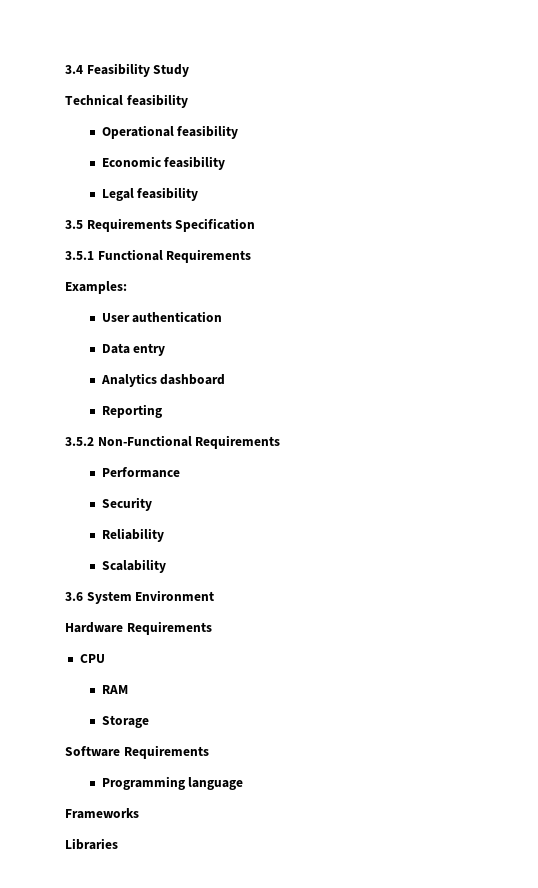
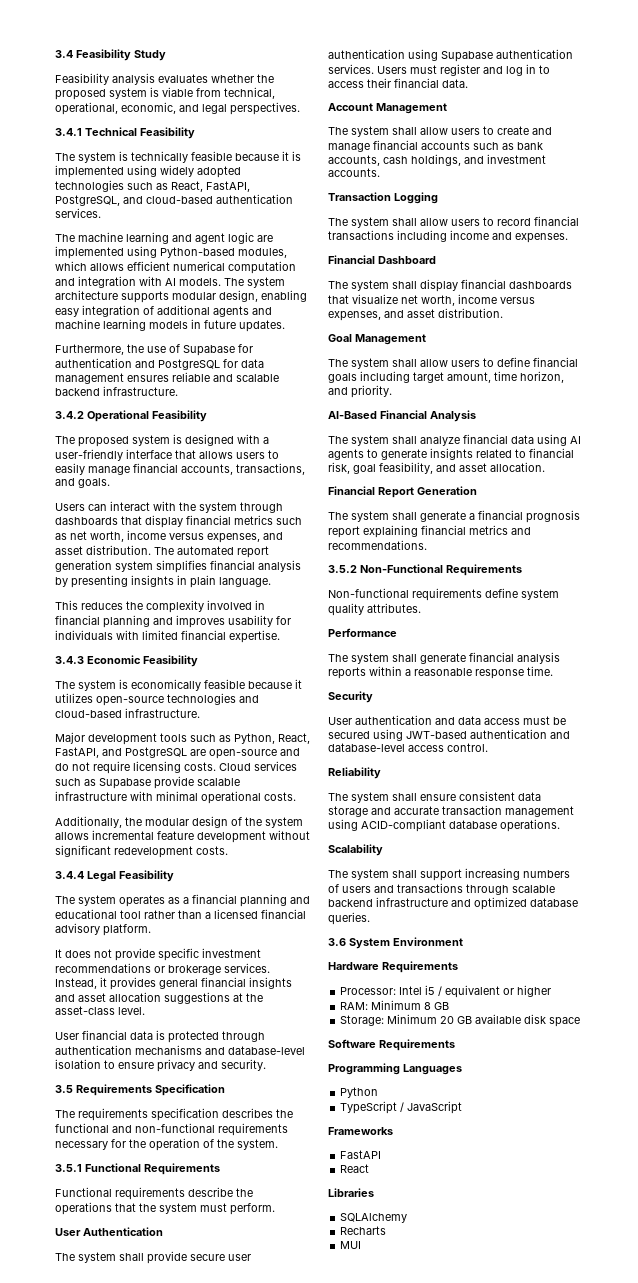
[65,94,188,108] [101,125,239,139] [101,156,226,170] [101,187,199,201] [65,218,256,232] [65,249,252,263] [65,281,127,294] [101,311,223,323] [101,343,166,356] [100,373,226,387] [101,404,162,418] [65,435,281,449] [101,467,180,478] [101,497,152,511] [101,528,164,542] [101,559,166,573] Technical feasibility // Operational feasibility // Economic feasibility // Legal feasibility // 3.5 Requirements Specification // 3.5.1 Functional Requirements // Examples: // User authentication // Data entry // Analytics dashboard // Reporting // 3.5.2 Non-Functional Requirements // Performance // Security // Reliability // Scalability -> [55,73,274,85] [55,87,275,100] [55,102,300,115] [55,127,195,139] [55,151,301,163] [55,165,241,178] [55,180,250,192] [55,194,293,206] [55,208,101,218] [55,232,273,244] [55,246,287,259] [55,261,296,274] [55,276,285,288] [55,290,307,303] [55,305,272,317] [55,319,285,332] [55,344,253,356] [55,358,264,370] [55,372,279,384] [55,386,178,396] [55,410,207,422] [55,434,269,447] [55,449,279,461] [55,463,305,475] [55,478,110,488] [55,501,283,513] [55,515,302,528] [55,530,283,543] [55,545,269,558] [55,560,301,573] [55,575,271,588] [55,600,265,613] [55,615,291,628] [55,630,280,643] [55,655,198,667] [55,679,302,691] [55,693,259,706] [55,708,200,718] [55,732,310,745] [55,747,300,759] [55,761,297,774] [55,776,240,789] [55,791,296,804] [55,816,303,828] [55,830,310,843] [55,845,228,858] [55,870,174,882] [55,894,310,907] [55,909,306,919] [55,923,151,936] [55,948,261,961] [55,963,270,975] [55,977,292,990] [55,992,263,1004] [55,1006,145,1015] [55,1030,265,1043] [55,1045,305,1055] [55,1059,266,1072] [55,1084,225,1096] [55,1108,293,1121] [55,1123,288,1136] [55,1138,278,1151] [55,1163,220,1175] [55,1187,253,1200] [55,1202,275,1215] [55,1227,163,1236] [55,1251,251,1264] [328,49,573,62] [328,64,550,76] [328,78,468,88] [328,103,447,114] [328,126,552,137] [328,140,543,152] [328,154,546,166] [328,168,380,177] [328,192,438,204] [328,216,579,228] [328,230,568,243] [328,255,436,264] [328,279,572,292] [328,294,535,306] [328,308,503,321] [328,334,426,345] [328,357,578,369] [328,371,564,383] [328,385,392,398] [328,410,476,422] [328,434,581,446] [328,448,574,460] [328,462,545,474] [328,486,477,498] [328,510,580,523] [328,525,531,538] [328,540,427,550] [328,564,522,576] [328,588,559,601] [328,603,421,616] [328,628,397,637] [328,652,560,664] [328,666,553,679] [328,691,373,703] [328,715,566,725] [328,729,570,741] [328,743,488,752] [328,767,381,779] [328,791,541,803] [328,805,574,817] [328,819,560,832] [328,844,383,856] [328,868,570,881] [328,883,555,895] [328,897,578,910] [328,912,370,925] Feasibility analysis evaluates whether the proposed system is viable from technical, operational, economic, and legal perspectives. // 3.4.1 Technical Feasibility // The system is technically feasible because it is implemented using widely adopted technologies such as React, FastAPI, PostgreSQL, and cloud-based authentication services. // The machine learning and agent logic are implemented using Python-based modules, which allows efficient numerical computation and integration with AI models. The system architecture supports modular design, enabling easy integration of additional agents and machine learning models in future updates. // Furthermore, the use of Supabase for authentication and PostgreSQL for data management ensures reliable and scalable backend infrastructure. // 3.4.2 Operational Feasibility // The proposed system is designed with a user-friendly interface that allows users to easily manage financial accounts, transactions, and goals. // Users can interact with the system through dashboards that display financial metrics such as net worth, income versus expenses, and asset distribution. The automated report generation system simplifies financial analysis by presenting insights in plain language. // This reduces the complexity involved in financial planning and improves usability for individuals with limited financial expertise. // 3.4.3 Economic Feasibility // The system is economically feasible because it utilizes open-source technologies and cloud-based infrastructure. // Major development tools such as Python, React, FastAPI, and PostgreSQL are open-source and do not require licensing costs. Cloud services such as Supabase provide scalable infrastructure with minimal operational costs. // Additionally, the modular design of the system allows incremental feature development without significant redevelopment costs. // 3.4.4 Legal Feasibility // The system operates as a financial planning and educational tool rather than a licensed financial advisory platform. // It does not provide specific investment recommendations or brokerage services. Instead, it provides general financial insights and asset allocation suggestions at the asset-class level. // User financial data is protected through authentication mechanisms and database-level isolation to ensure privacy and security. // 3.5 Requirements Specification // The requirements specification describes the functional and non-functional requirements necessary for the operation of the system. // 3.5.1 Functional Requirements // Functional requirements describe the operations that the system must perform. // User Authentication // The system shall provide secure user authentication using Supabase authentication services. Users must register and log in to access their financial data. // Account Management // The system shall allow users to create and manage financial accounts such as bank accounts, cash holdings, and investment accounts. // Transaction Logging // The system shall allow users to record financial transactions including income and expenses. // Financial Dashboard // The system shall display financial dashboards that visualize net worth, income versus expenses, and asset distribution. // Goal Management // The system shall allow users to define financial goals including target amount, time horizon, and priority. // AI-Based Financial Analysis // The system shall analyze financial data using AI agents to generate insights related to financial risk, goal feasibility, and asset allocation. // Financial Report Generation // The system shall generate a financial prognosis report explaining financial metrics and recommendations. // 3.5.2 Non-Functional Requirements // Non-functional requirements define system quality attributes. // Performance // The system shall generate financial analysis reports within a reasonable response time. // Security // User authentication and data access must be secured using JWT-based authentication and database-level access control. // Reliability // The system shall ensure consistent data storage and accurate transaction management using ACID-compliant database operations. // Scalability // The system shall support increasing numbers of users and transactions through scalable backend infrastructure and optimized database queries.
[79,654,105,663] [101,685,128,694] [101,715,149,728] [65,745,209,759] [101,776,244,790] CPU // RAM // Storage // Software Requirements // Programming language -> [340,985,552,998] [340,1000,450,1010] [340,1014,581,1027] [328,1039,455,1051] [328,1063,462,1075] [340,1087,379,1098] [340,1101,463,1114] Processor: Intel i5 / equivalent or higher // RAM: Minimum 8 GB // Storage: Minimum 20 GB available disk space // Software Requirements // Programming Languages // Python // TypeScript / JavaScript
(139, 813) none -> [340,1150,382,1159] [340,1164,370,1173] // FastAPI // React
(118, 844) none -> [340,1213,408,1223] [340,1226,387,1235] [340,1241,362,1249] // SQLAlchemy // Recharts // MUI

